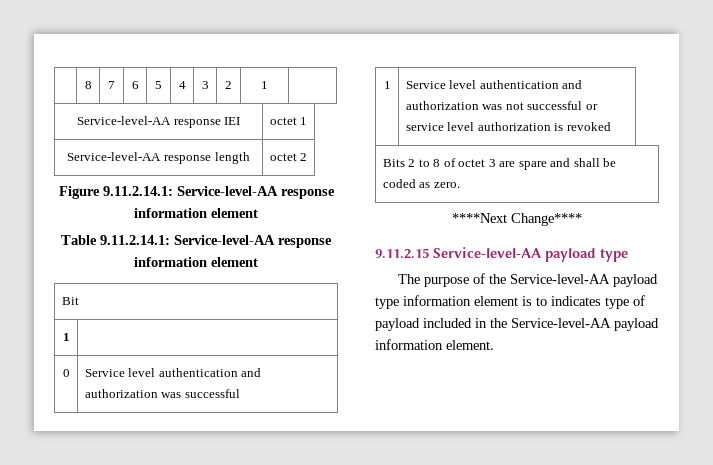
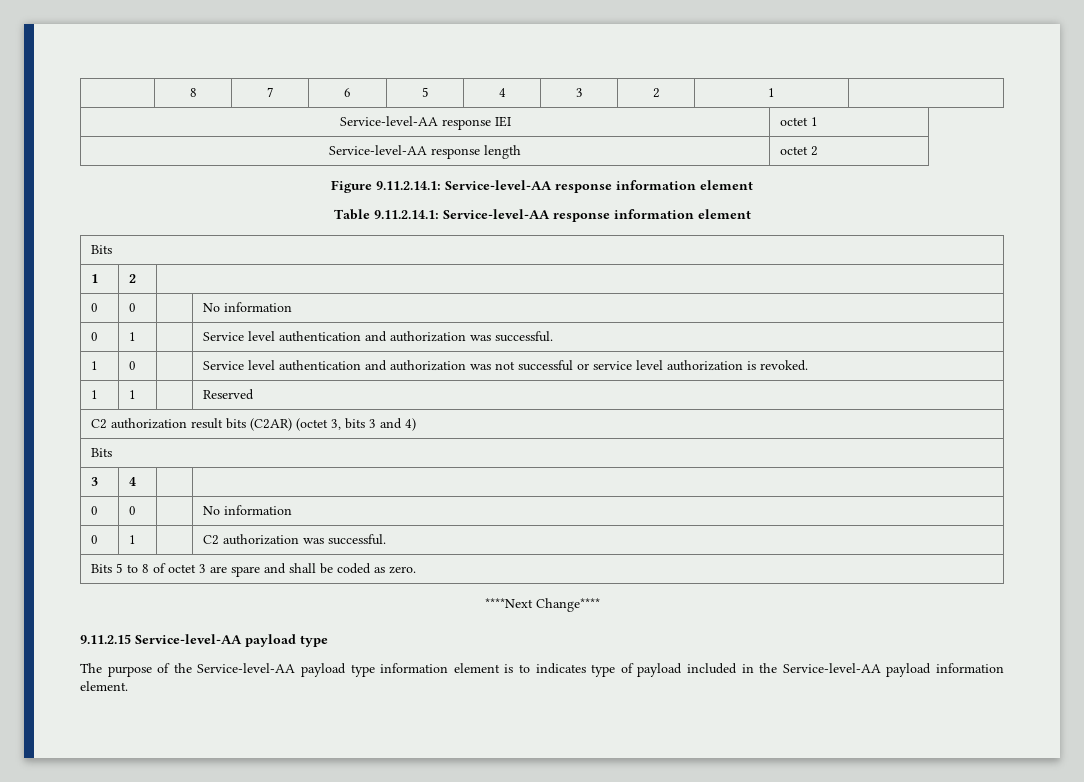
[61,297,79,305] [62,333,70,341] [62,369,70,377] [84,368,262,377] [84,389,240,398] [383,81,391,89] Bit // 1 | // 0 | Service level authentication and authorization was successful // 1 -> [91,245,113,254] [91,274,99,283] [129,274,137,283] [91,303,99,312] [129,303,137,312] [203,302,293,312] [91,332,99,341] [129,332,137,341] [203,331,554,342] [91,361,99,370] [129,361,137,370] Bits // 1 | 2 | // 0 | 0 | | No information // 0 | 1 | | Service level authentication and authorization was successful. // 1 | 0 |
[566,122,611,131] [382,159,416,167] revoked // Bits 2 -> [760,360,809,371] [91,390,99,399] [129,390,137,399] [203,389,255,400] [91,418,417,431] [91,448,113,457] [91,477,99,486] [129,477,137,486] [91,506,99,515] [129,506,137,515] [203,505,293,515] [91,535,99,544] [129,535,137,544] [203,534,387,545] [91,563,124,573] revoked. // 1 | 1 | | Reserved // C2 authorization result bits (C2AR) (octet 3, bits 3 and 4) // Bits // 3 | 4 | | // 0 | 0 | | No information // 0 | 1 | | C2 authorization was successful. // Bits 5

